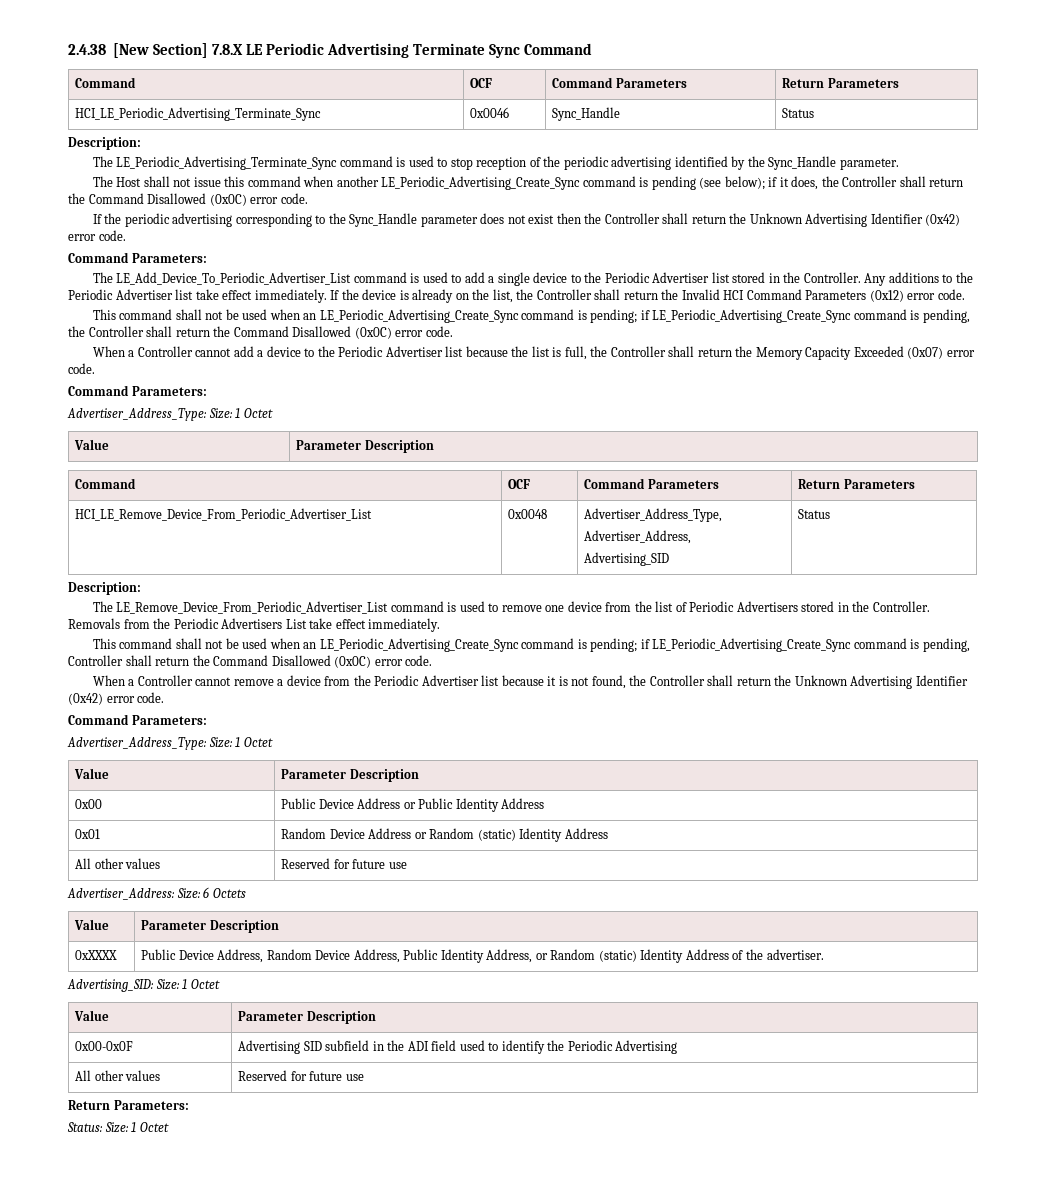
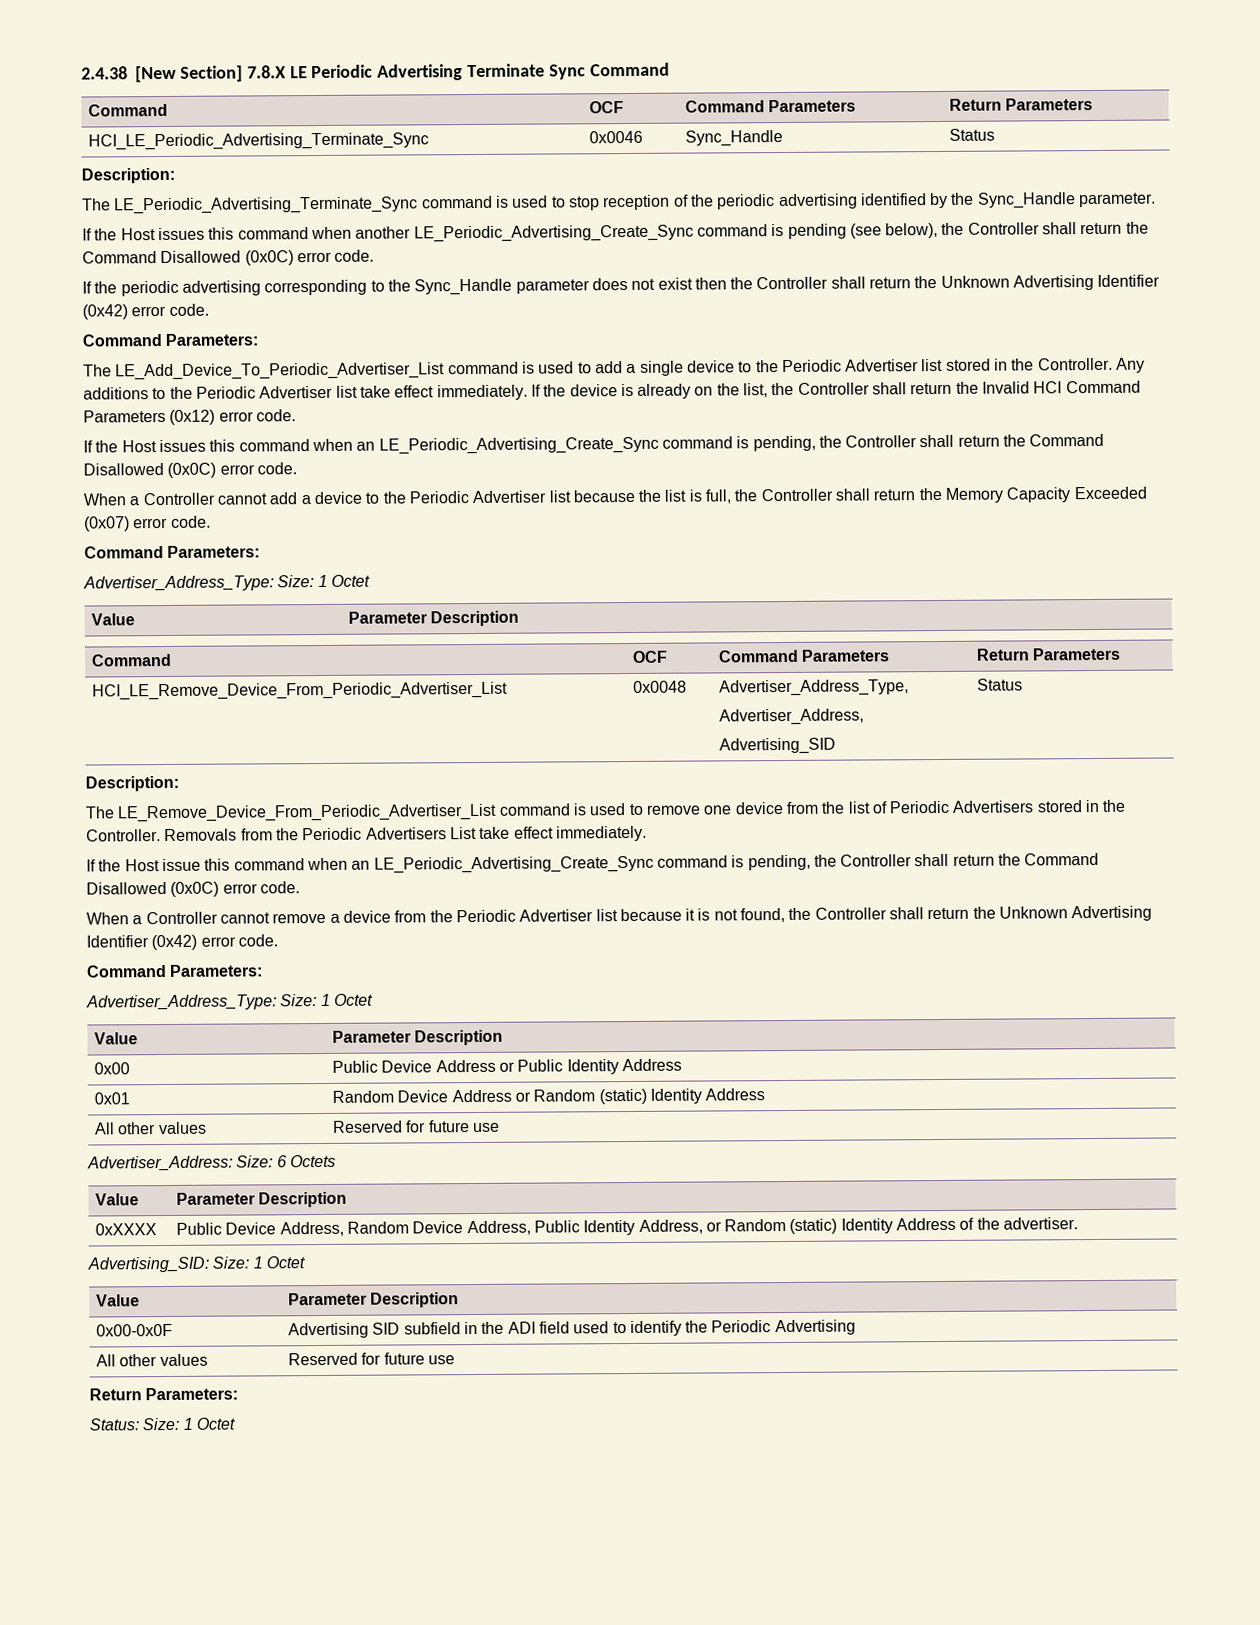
[92,176,221,187] The Host shall not issue -> [82,227,205,241] If the Host issues
[724,176,819,190] below); if it does, -> [885,222,939,239] below),
[92,309,920,323] This command shall not be used when an LE_Periodic_Advertising_Create_Sync command is pending; if LE_Periodic_Advertising_Create_Sync command is -> [83,436,750,455] If the Host issues this command when an LE_Periodic_Advertising_Create_Sync command is
[92,638,970,652] This command shall not be used when an LE_Periodic_Advertising_Create_Sync command is pending; if LE_Periodic_Advertising_Create_Sync command is pending, -> [86,854,837,874] If the Host issue this command when an LE_Periodic_Advertising_Create_Sync command is pending, the

